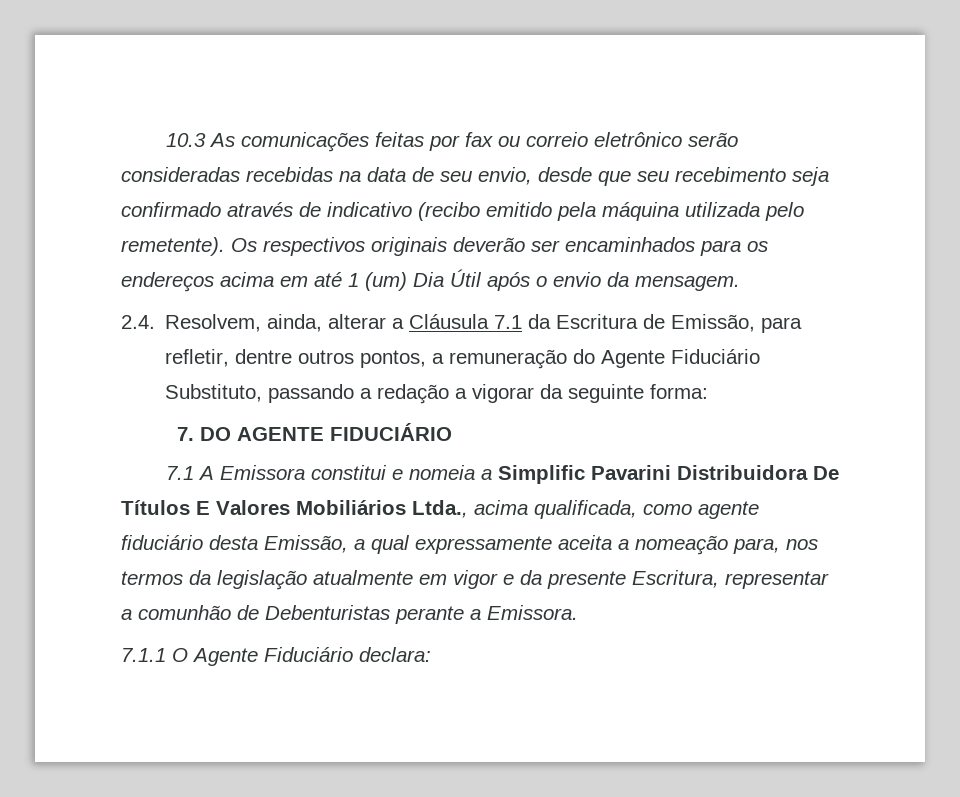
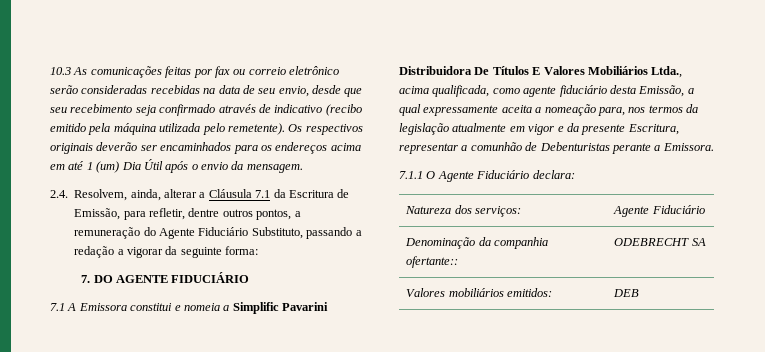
(431, 654) none -> [405,205,522,217] [613,205,705,217] [405,237,549,249] [406,256,459,268] [614,238,706,246] [406,288,553,297] [613,289,640,297] // Natureza dos serviços: | Agente Fiduciário // Denominação da companhia ofertante:: | ODEBRECHT SA // Valores mobiliários emitidos: | DEB

